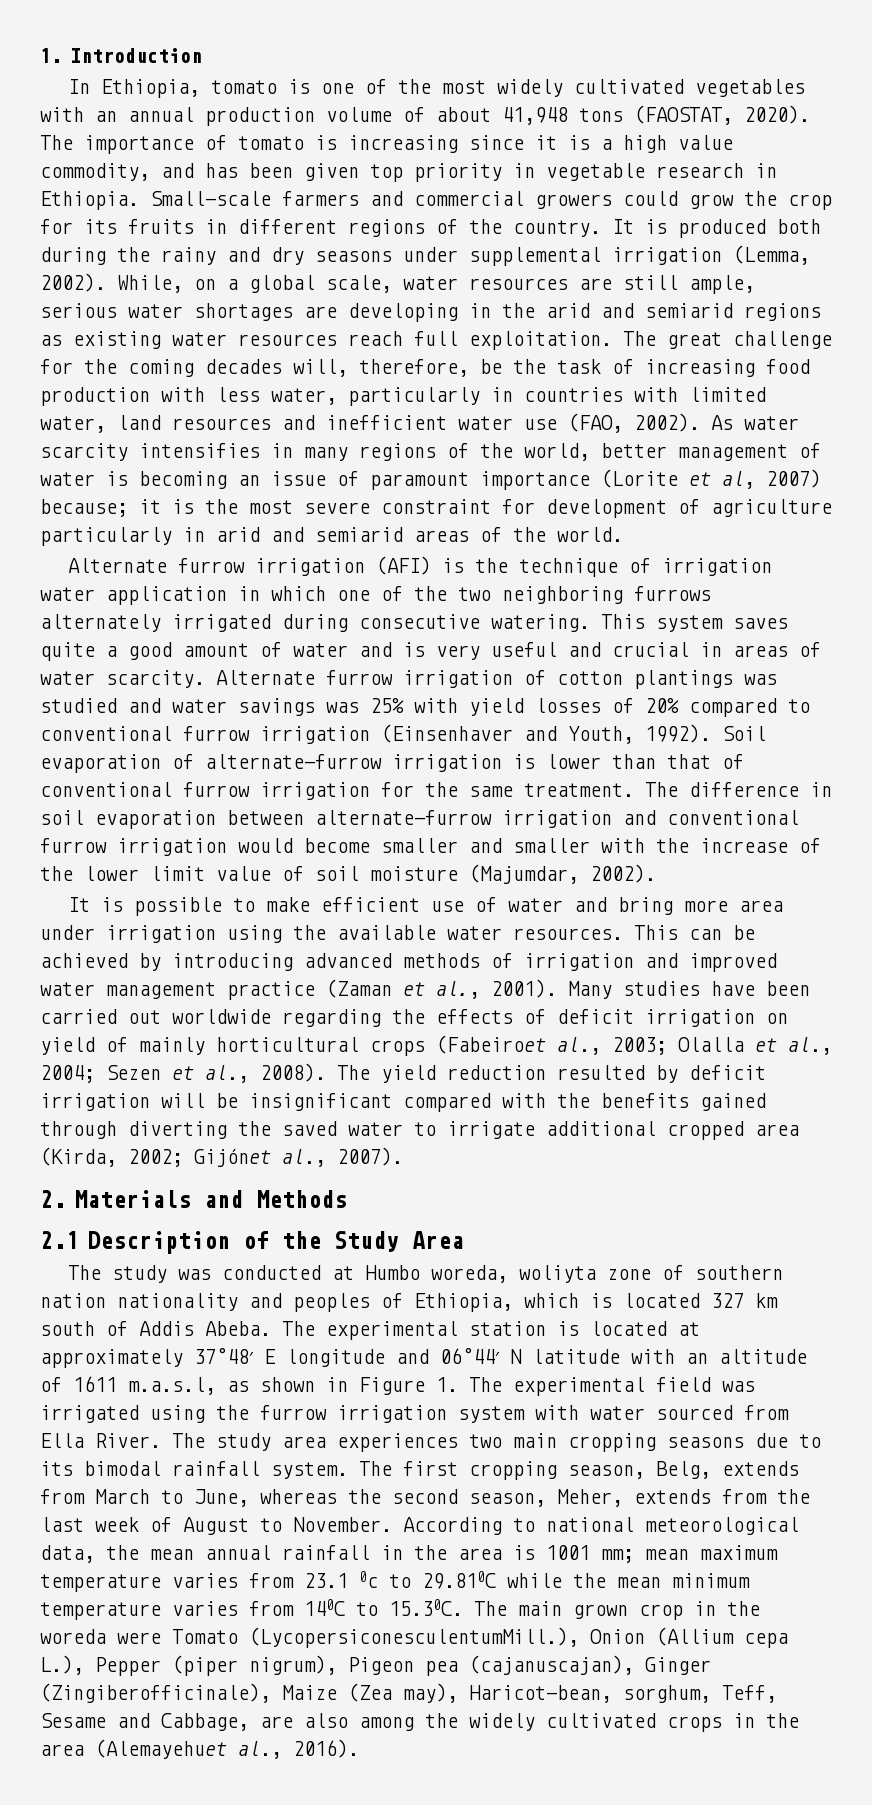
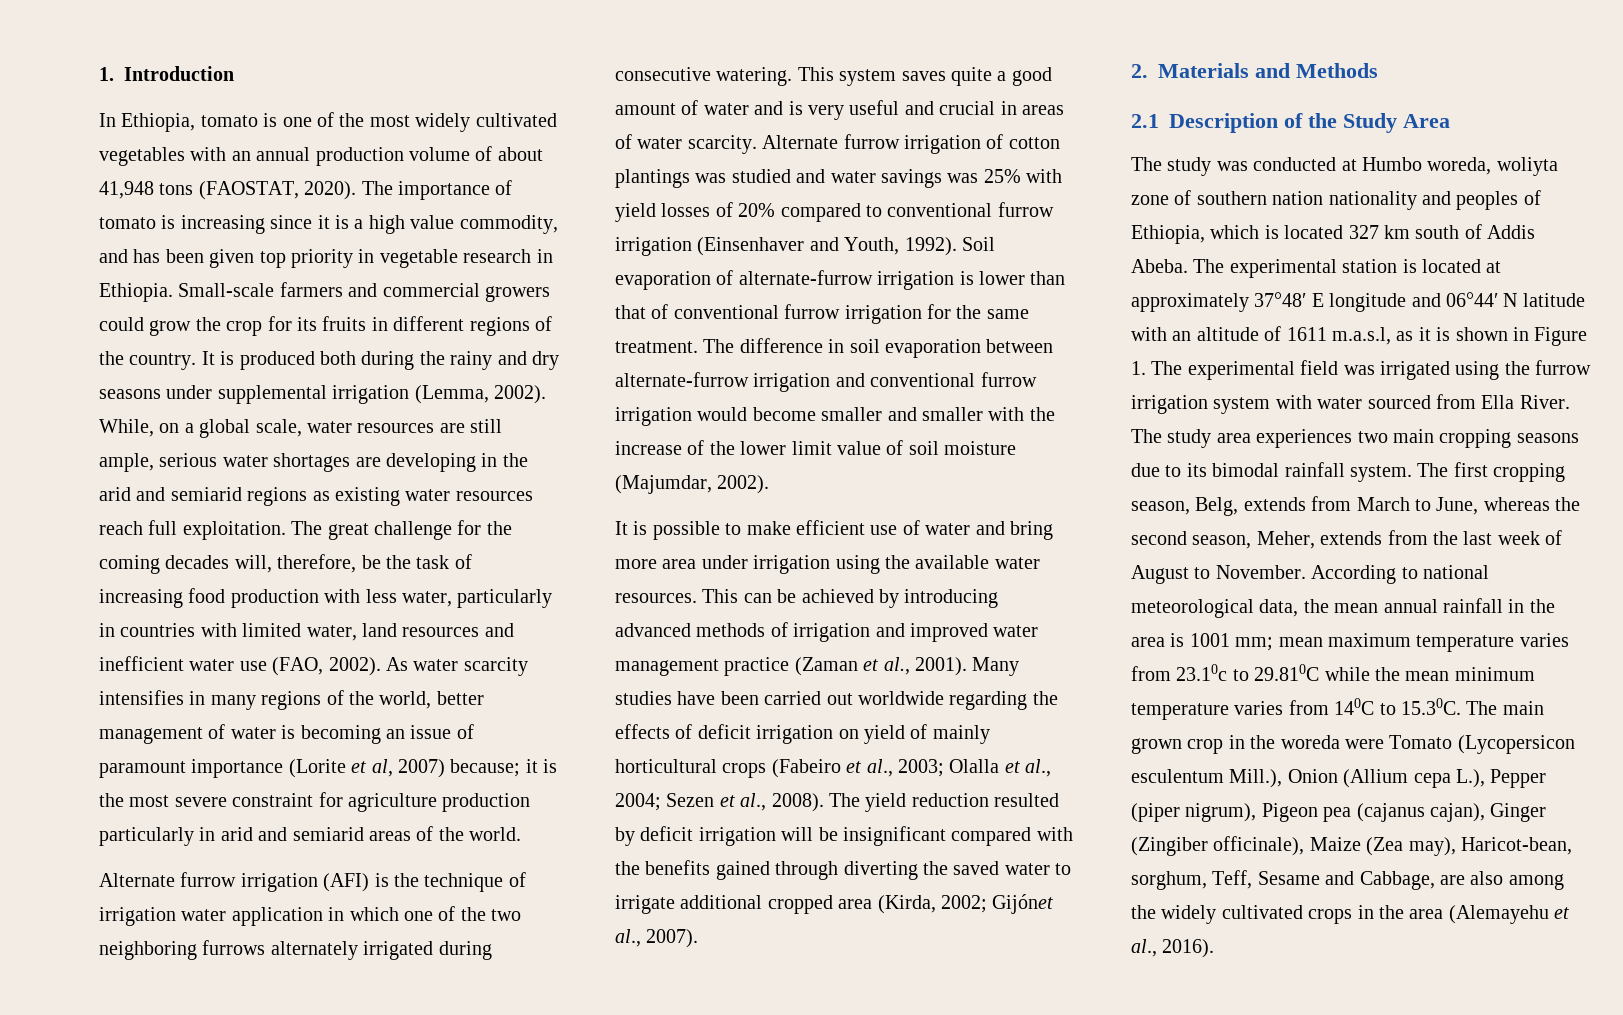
[546,499,832,518] development of agriculture -> [348,793,531,812] agriculture production
[436,1035,546,1054] (Fabeiroet -> [771,759,862,778] (Fabeiro et
(249, 1386) none -> [1418,327,1451,341] it is
[304,1571,378,1588] 23.1 0c -> [1176,664,1228,681] 23.10c
[249,1627,579,1648] (LycopersiconesculentumMill.), -> [1457,735,1575,754] [1131,769,1283,788] (Lycopersicon esculentum Mill.),
[469,1655,711,1675] [40,1683,271,1703] (cajanuscajan), Ginger (Zingiberofficinale), -> [1356,803,1547,822] [1131,836,1305,856] (cajanus cajan), Ginger (Zingiber officinale),
[95,1739,227,1759] (Alemayehuet -> [1448,905,1570,924] (Alemayehu et

